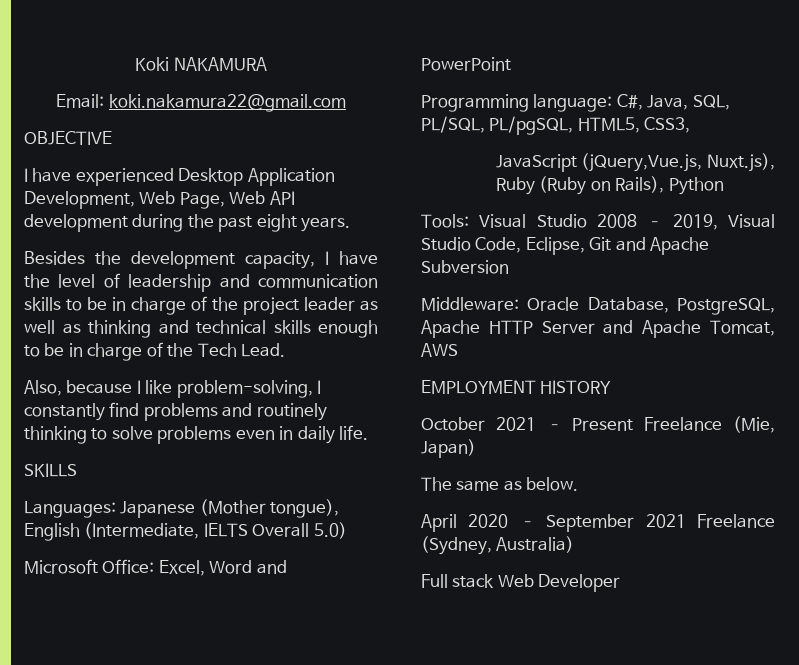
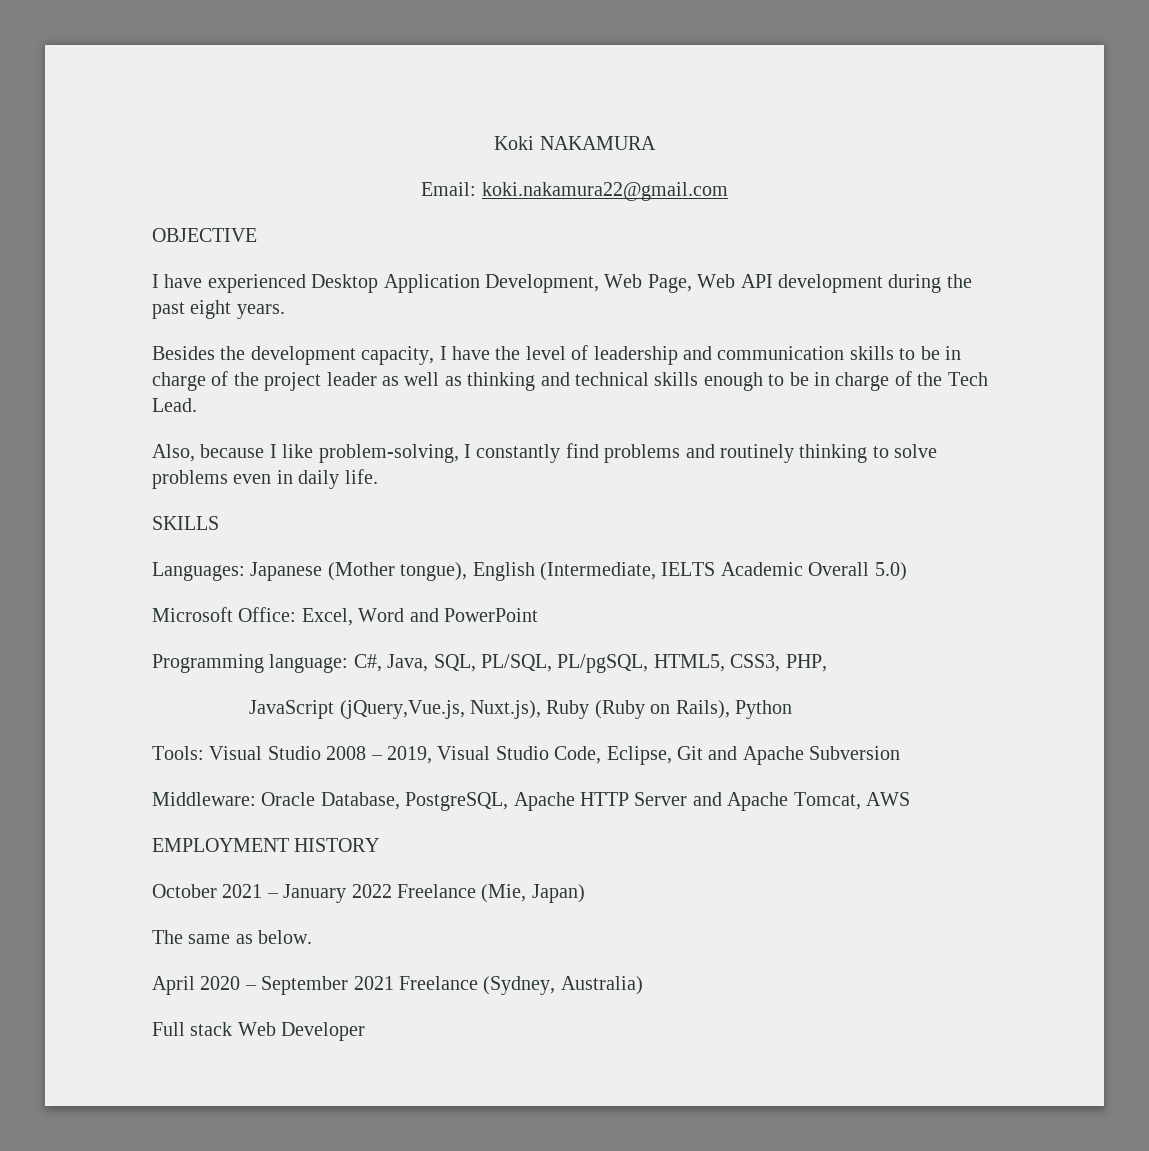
(248, 530) none -> [720,562,803,576] Academic
(691, 125) none -> [785,654,827,672] PHP,
[572,418,634,431] Present -> [283,884,392,903] January 2022

